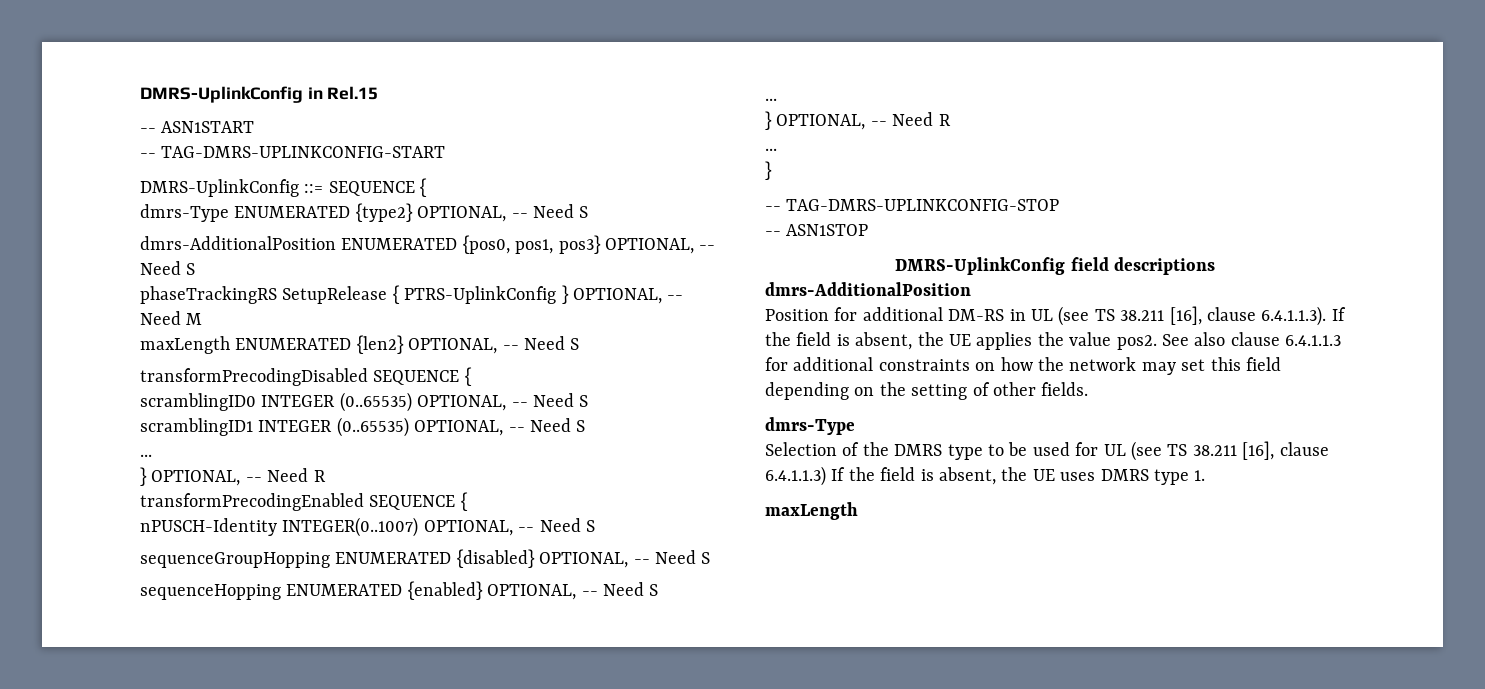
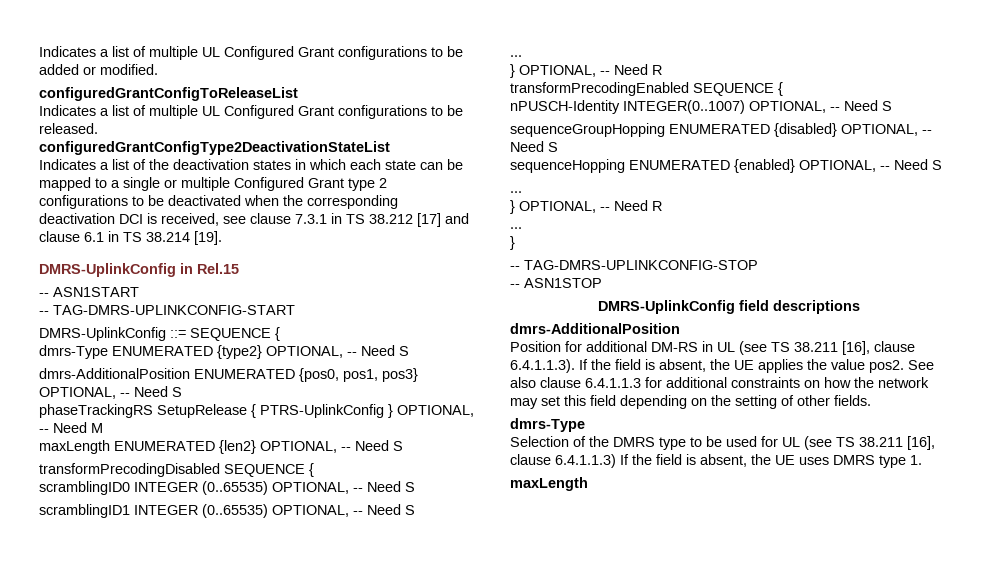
(140, 94) none -> [39,46,463,60] [39,64,158,75] [39,87,298,101] [39,105,463,119] [39,123,98,134] [39,141,390,155] [39,159,463,170] [39,177,387,191] [39,195,398,209] [39,213,469,227] [39,231,222,245] Indicates a list of multiple UL Configured Grant configurations to be added or modified. // configuredGrantConfigToReleaseList // Indicates a list of multiple UL Configured Grant configurations to be released. // configuredGrantConfigType2DeactivationStateList // Indicates a list of the deactivation states in which each state can be mapped to a single or multiple Configured Grant type 2 configurations to be deactivated when the corresponding deactivation DCI is received, see clause 7.3.1 in TS 38.212 [17] and clause 6.1 in TS 38.214 [19]. //

